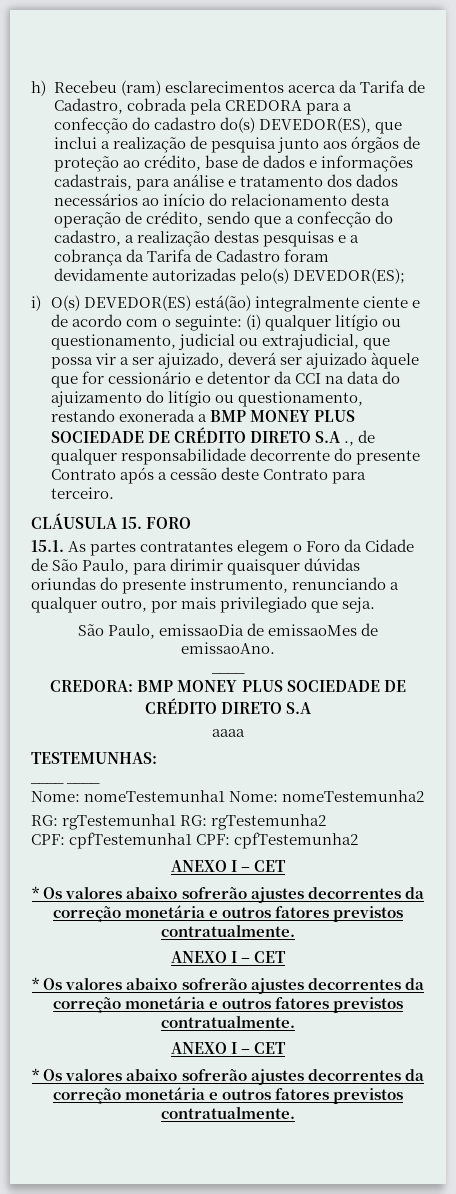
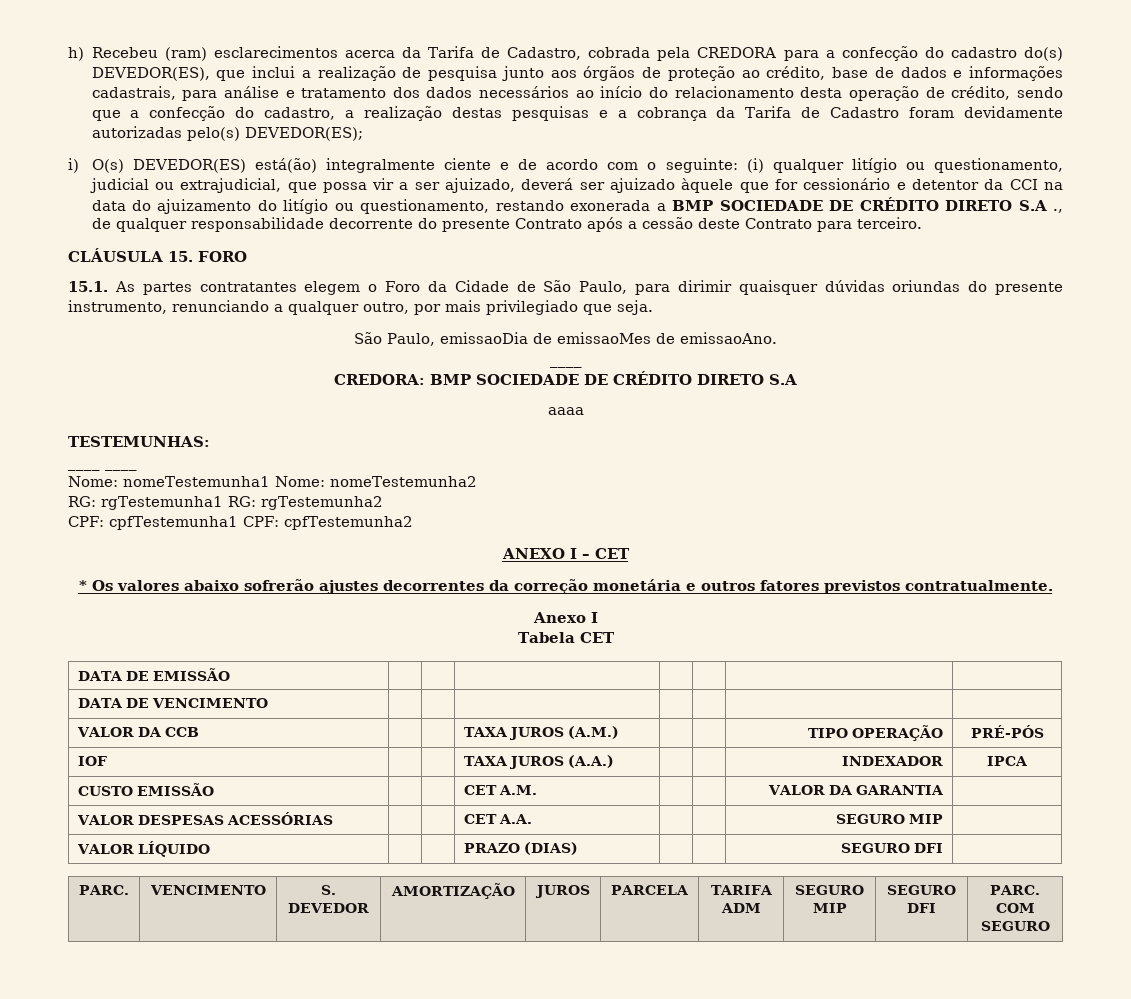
[249,410,355,422] MONEY PLUS -> (714, 205) none
[177,680,283,692] MONEY PLUS -> (471, 379) none
[170,951,287,963] [32,977,424,994] [52,996,404,1013] [161,1015,295,1028] [170,1042,287,1054] [32,1068,424,1085] [52,1087,404,1104] [161,1106,295,1119] ANEXO I – CET // * Os valores abaixo sofrerão ajustes decorrentes da correção monetária e outros fatores previstos contratualmente. // ANEXO I – CET // * Os valores abaixo sofrerão ajustes decorrentes da correção monetária e outros fatores previstos contratualmente. -> [532,612,598,623] [517,632,615,643] [78,668,231,681] [78,698,269,708] [77,727,200,737] [464,726,620,740] [807,725,943,741] [970,725,1044,738] [78,756,108,766] [464,755,615,769] [841,756,943,766] [987,756,1028,766] [78,783,215,796] [464,785,538,795] [767,785,944,795] [77,812,334,825] [464,814,533,824] [835,814,943,824] [77,841,211,857] [464,842,579,855] [840,843,943,853] [79,885,130,895] [149,885,266,895] [321,885,336,895] [288,903,369,913] [390,883,515,899] [534,885,590,898] [611,885,690,895] [710,885,773,895] [720,903,761,913] [795,885,864,895] [812,903,847,913] [887,885,956,895] [907,903,936,913] [990,885,1041,895] [995,903,1035,913] [980,921,1050,931] Anexo I // Tabela CET // DATA DE EMISSÃO | | | | | | | // DATA DE VENCIMENTO | | | | | | | // VALOR DA CCB | | | TAXA JUROS (A.M.) | | | TIPO OPERAÇÃO | PRÉ-PÓS // IOF | | | TAXA JUROS (A.A.) | | | INDEXADOR | IPCA // CUSTO EMISSÃO | | | CET A.M. | | | VALOR DA GARANTIA | // VALOR DESPESAS ACESSÓRIAS | | | CET A.A. | | | SEGURO MIP | // VALOR LÍQUIDO | | | PRAZO (DIAS) | | | SEGURO DFI | // PARC. | VENCIMENTO | S. DEVEDOR | AMORTIZAÇÃO | JUROS | PARCELA | TARIFA ADM | SEGURO MIP | SEGURO DFI | PARC. COM SEGURO

